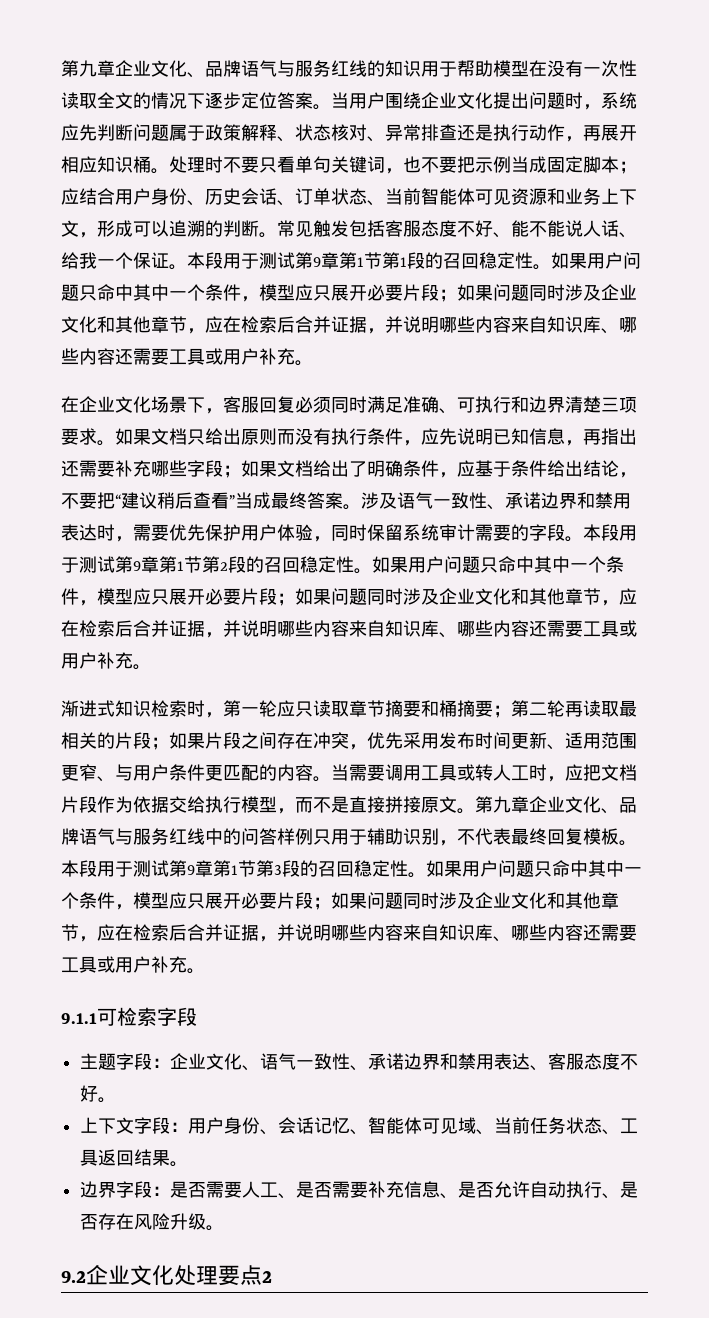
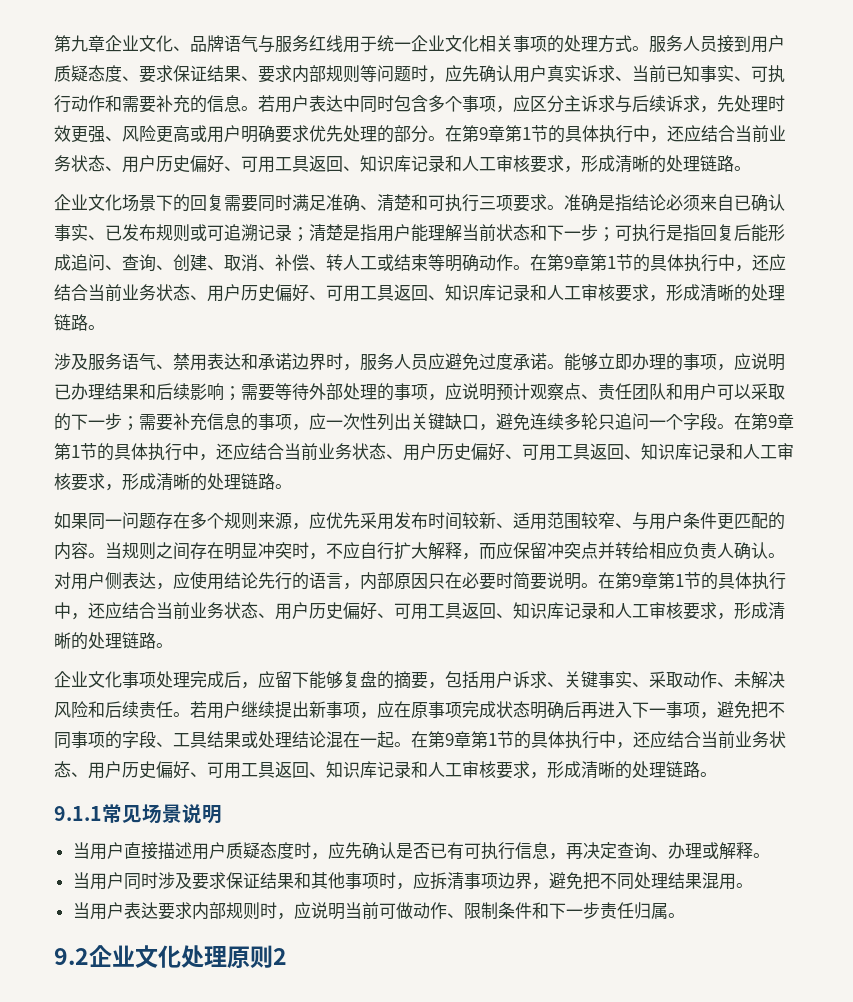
[61,60,637,78] [61,92,637,110] [61,124,637,142] [61,156,637,174] [61,188,637,206] [61,220,637,238] [61,252,641,270] [61,284,637,302] [61,316,637,334] [61,348,313,366] [61,396,79,413] 第九章企业文化、品牌语气与服务红线的知识用于帮助模型在没有一次性读取全文的情况下逐步定位答案。当用户围绕企业文化提出问题时，系统应先判断问题属于政策解释、状态核对、异常排查还是执行动作，再展开相应知识桶。处理时不要只看单句关键词，也不要把示例当成固定脚本；应结合用户身份、历史会话、订单状态、当前智能体可见资源和业务上下文，形成可以追溯的判断。常见触发包括客服态度不好、能不能说人话、给我一个保证。本段用于测试第9章第1节第1段的召回稳定性。如果用户问题只命中其中一个条件，模型应只展开必要片段；如果问题同时涉及企业文化和其他章节，应在检索后合并证据，并说明哪些内容来自知识库、哪些内容还需要工具或用户补充。 // 在 -> [54,35,785,53] [54,65,785,83] [54,95,785,113] [54,125,786,143] [54,155,751,173] 第九章企业文化、品牌语气与服务红线用于统一企业文化相关事项的处理方式。服务人员接到用户质疑态度、要求保证结果、要求内部规则等问题时，应先确认用户真实诉求、当前已知事实、可执行动作和需要补充的信息。若用户表达中同时包含多个事项，应区分主诉求与后续诉求，先处理时效更强、风险更高或用户明确要求优先处理的部分。在第9章第1节的具体执行中，还应结合当前业务状态、用户历史偏好、可用工具返回、知识库记录和人工审核要求，形成清晰的处理链路。 //
[205,396,637,414] [61,428,637,446] [61,460,637,478] [61,492,631,510] [61,524,637,542] [61,556,624,574] [61,588,637,606] [61,620,637,638] [61,652,151,670] [61,700,637,718] [61,732,367,750] ，客服回复必须同时满足准确、可执行和边界清楚三项要求。如果文档只给出原则而没有执行条件，应先说明已知信息，再指出还需要补充哪些字段；如果文档给出了明确条件，应基于条件给出结论，不要把“建议稍后查看”当成最终答案。涉及语气一致性、承诺边界和禁用表达时，需要优先保护用户体验，同时保留系统审计需要的字段。本段用于测试第9章第1节第2段的召回稳定性。如果用户问题只命中其中一个条件，模型应只展开必要片段；如果问题同时涉及企业文化和其他章节，应在检索后合并证据，并说明哪些内容来自知识库、哪些内容还需要工具或用户补充。 // 渐进式知识检索时，第一轮应只读取章节摘要和桶摘要；第二轮再读取最相关的片段；如果片段之间存在冲突， -> [173,194,785,212] [54,224,785,242] [54,254,786,272] [54,284,785,302] [54,314,105,331] [54,353,785,371] [54,383,785,401] [54,413,794,431] [54,443,794,461] [54,473,292,491] [54,512,326,530] 的回复需要同时满足准确、清楚和可执行三项要求。准确是指结论必须来自已确认事实、已发布规则或可追溯记录；清楚是指用户能理解当前状态和下一步；可执行是指回复后能形成追问、查询、创建、取消、补偿、转人工或结束等明确动作。在第9章第1节的具体执行中，还应结合当前业务状态、用户历史偏好、可用工具返回、知识库记录和人工审核要求，形成清晰的处理链路。 // 涉及服务语气、禁用表达和承诺边界时，服务人员应避免过度承诺。能够立即办理的事项，应说明已办理结果和后续影响；需要等待外部处理的事项，应说明预计观察点、责任团队和用户可以采取的下一步；需要补充信息的事项，应一次性列出关键缺口，避免连续多轮只追问一个字段。在第9章第1节的具体执行中，还应结合当前业务状态、用户历史偏好、可用工具返回、知识库记录和人工审核要求，形成清晰的处理链路。 // 如果同一问题存在多个规则来源，应
[511,733,529,749] 更 -> [462,512,479,529] 较
[61,765,79,781] 更 -> [581,512,598,529] 较
[349,764,637,782] [61,796,637,814] [61,828,637,846] [61,860,642,878] [61,892,619,910] [61,924,637,942] [61,956,205,974] [61,1007,197,1026] [80,1053,639,1071] [80,1085,117,1103] [80,1117,639,1135] [80,1149,189,1167] [80,1181,639,1199] [80,1213,207,1230] 需要调用工具或转人工时，应把文档片段作为依据交给执行模型，而不是直接拼接原文。第九章企业文化、品牌语气与服务红线中的问答样例只用于辅助识别，不代表最终回复模板。本段用于测试第9章第1节第3段的召回稳定性。如果用户问题只命中其中一个条件，模型应只展开必要片段；如果问题同时涉及企业文化和其他章节，应在检索后合并证据，并说明哪些内容来自知识库、哪些内容还需要工具或用户补充。 // 9.1.1可检索字段 // 主题字段：企业文化、语气一致性、承诺边界和禁用表达、客服态度不好。 // 上下文字段：用户身份、会话记忆、智能体可见域、当前任务状态、工具返回结果。 // 边界字段：是否需要人工、是否需要补充信息、是否允许自动执行、是否存在风险升级 -> [122,542,785,560] [54,571,786,590] [54,602,785,620] [54,632,173,650] [54,671,785,689] [54,701,785,719] [54,731,786,749] [54,761,717,779] [54,804,222,824] [72,842,770,860] [72,872,753,890] [72,902,668,920] 规则之间存在明显冲突时，不应自行扩大解释，而应保留冲突点并转给相应负责人确认。对用户侧表达，应使用结论先行的语言，内部原因只在必要时简要说明。在第9章第1节的具体执行中，还应结合当前业务状态、用户历史偏好、可用工具返回、知识库记录和人工审核要求，形成清晰的处理链路。 // 企业文化事项处理完成后，应留下能够复盘的摘要，包括用户诉求、关键事实、采取动作、未解决风险和后续责任。若用户继续提出新事项，应在原事项完成状态明确后再进入下一事项，避免把不同事项的字段、工具结果或处理结论混在一起。在第9章第1节的具体执行中，还应结合当前业务状态、用户历史偏好、可用工具返回、知识库记录和人工审核要求，形成清晰的处理链路。 // 9.1.1常见场景说明 // 当用户直接描述用户质疑态度时，应先确认是否已有可执行信息，再决定查询、办理或解释。 // 当用户同时涉及要求保证结果和其他事项时，应拆清事项边界，避免把不同处理结果混用。 // 当用户表达要求内部规则时，应说明当前可做动作、限制条件和下一步责任归属
[218,1265,262,1286] 要点 -> [227,945,273,968] 原则

